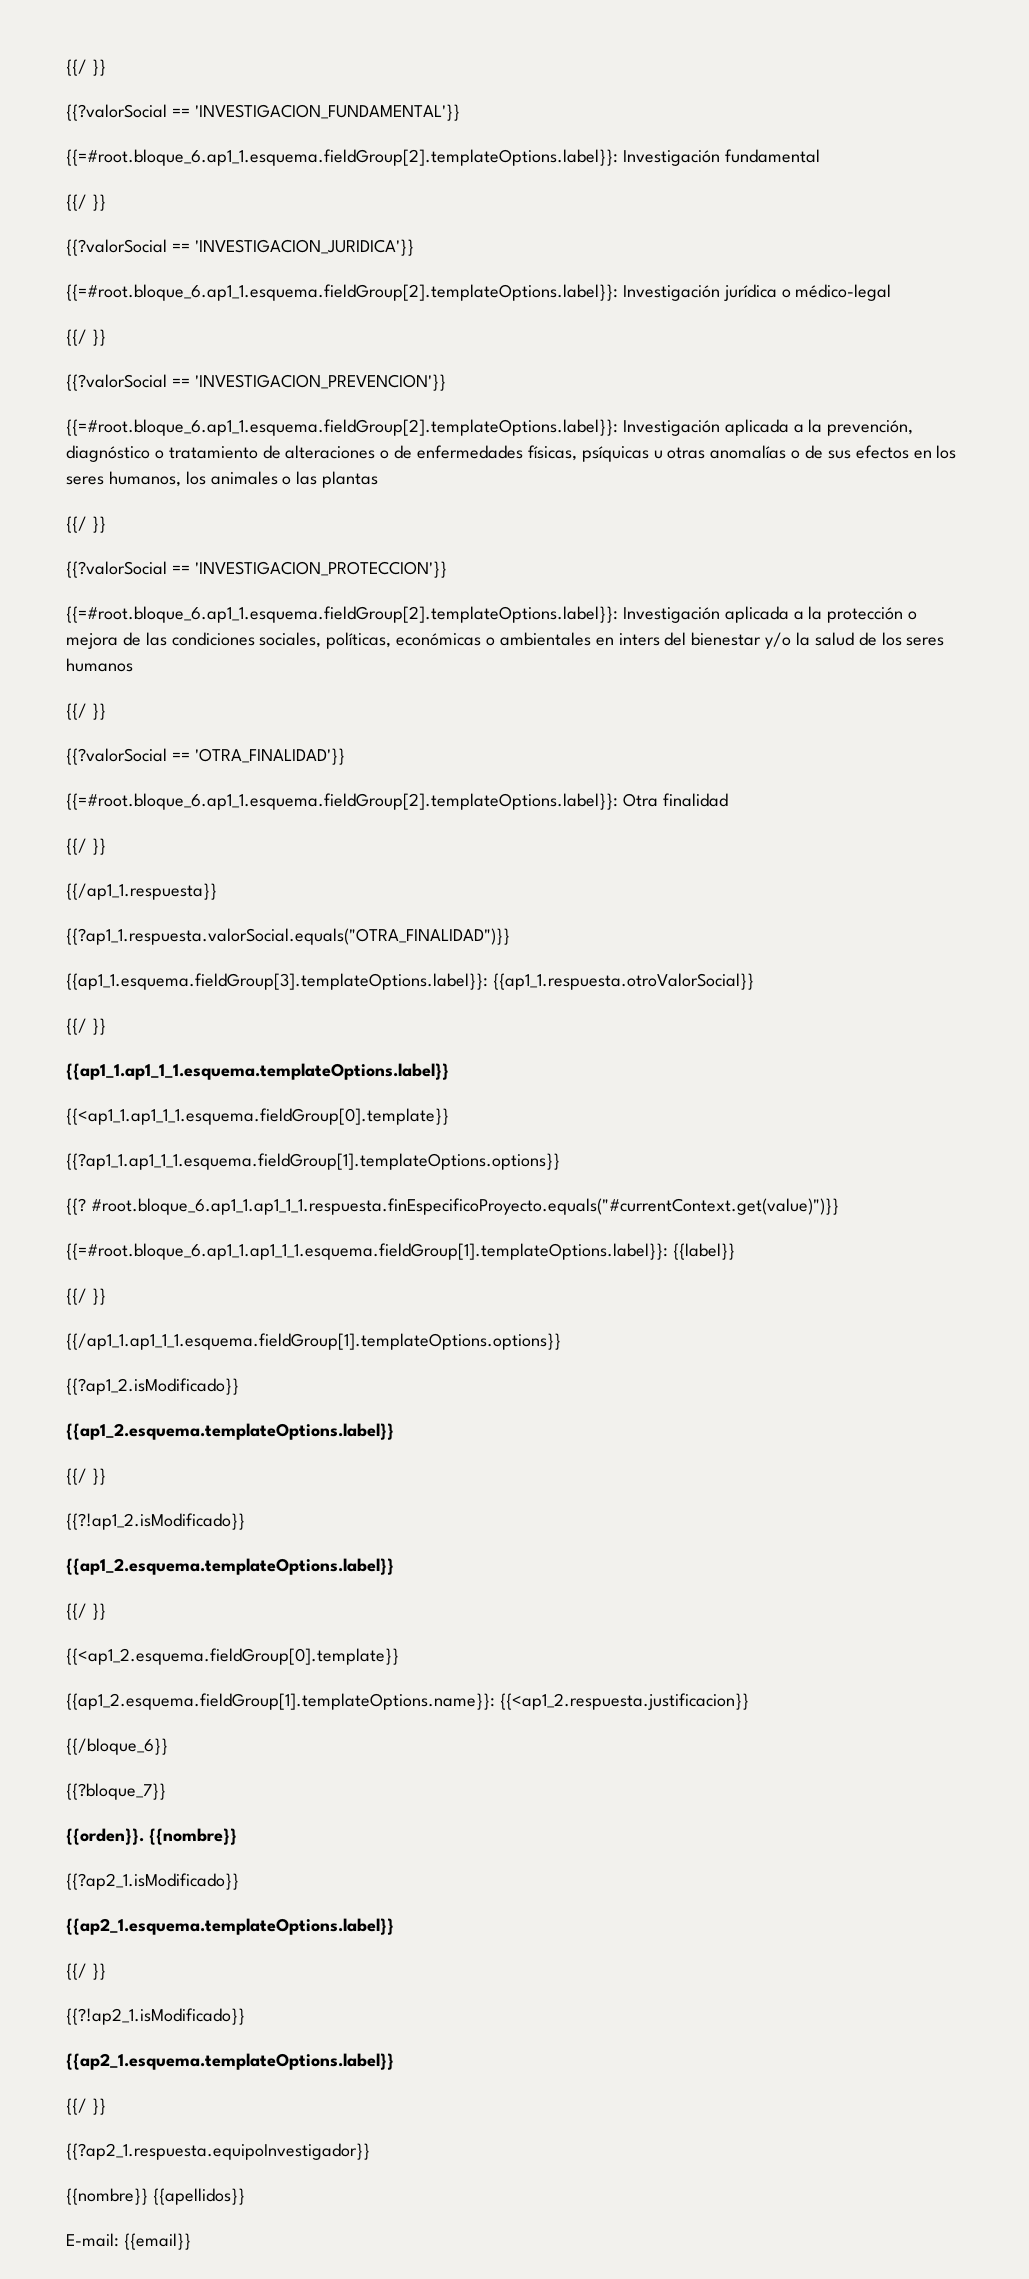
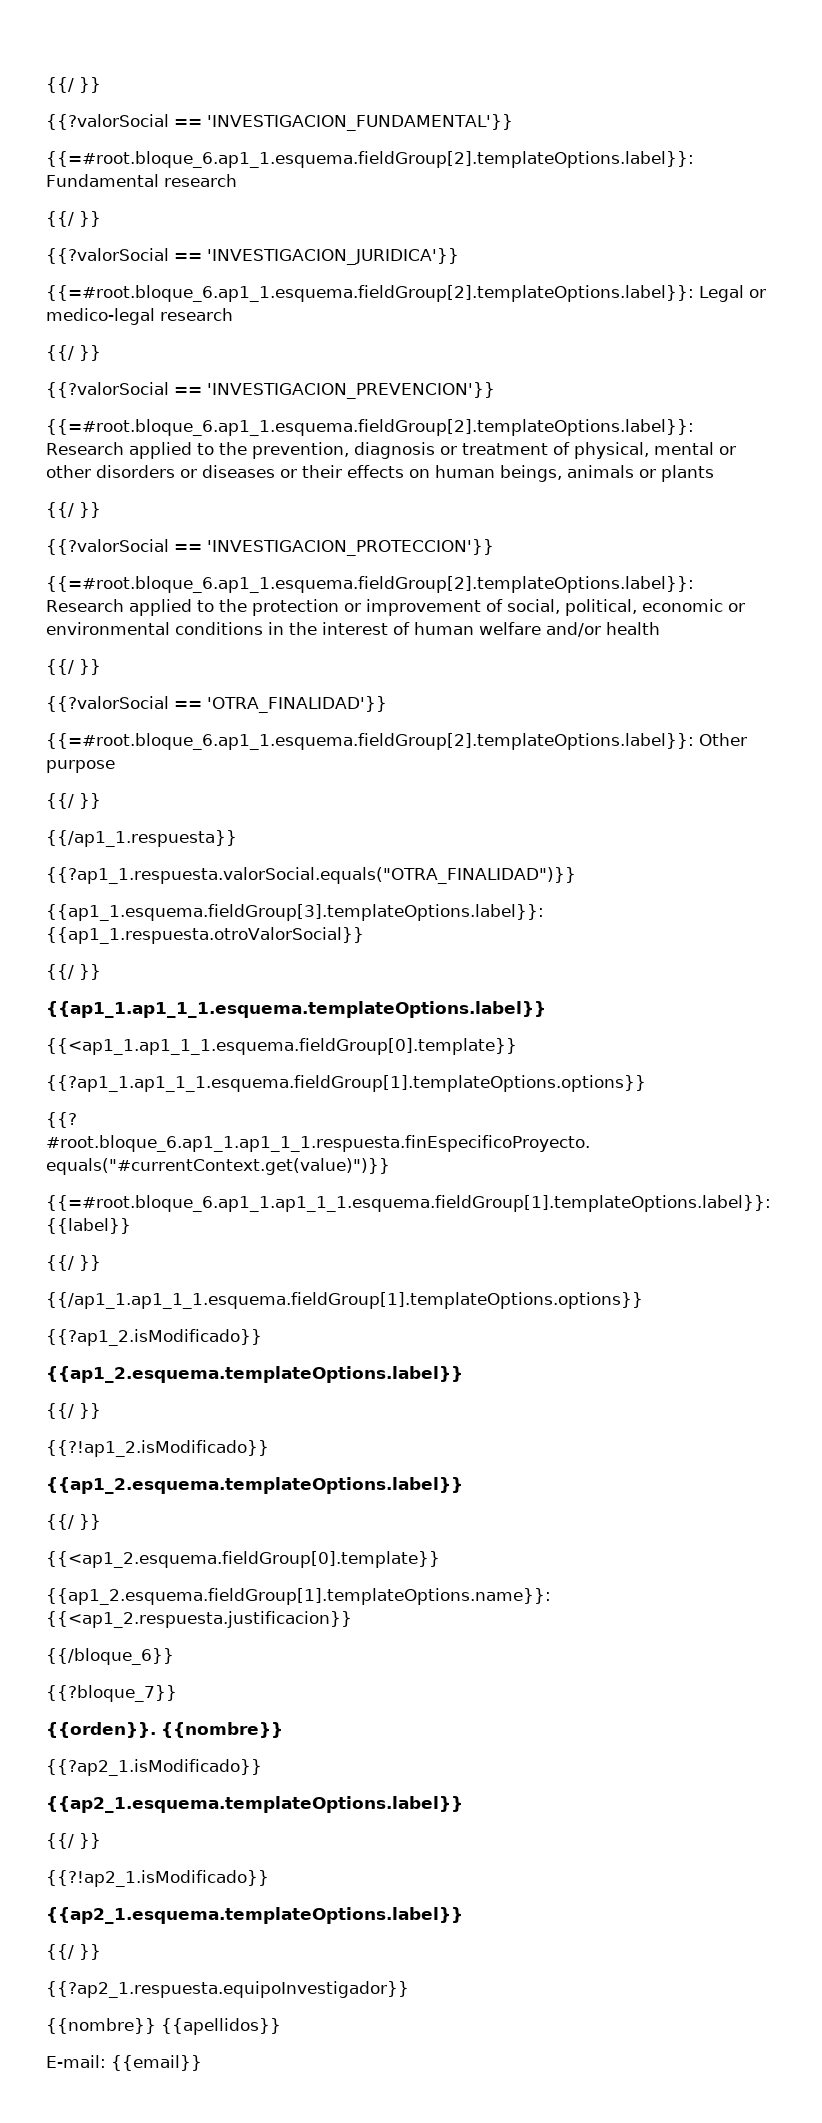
[622,149,820,166] Investigación fundamental -> [46,174,237,187] Fundamental research
[622,284,892,301] Investigación jurídica o médico-legal -> [699,285,766,302] [46,308,233,325] Legal or medico-legal research
[622,419,914,436] [66,445,957,462] [66,471,379,488] Investigación aplicada a la prevención, diagnóstico o tratamiento de alteraciones o de enfermedades físicas, psíquicas u otras anomalías o de sus efectos en los seres humanos, los animales o las plantas -> [46,442,736,459] [46,465,714,482] Research applied to the prevention, diagnosis or treatment of physical, mental or other disorders or diseases or their effects on human beings, animals or plants
[622,606,918,623] [66,632,945,649] [66,658,133,672] Investigación aplicada a la protección o mejora de las condiciones sociales, políticas, económicas o ambientales en inters del bienestar y/o la salud de los seres humanos -> [46,599,745,616] [46,622,660,637] Research applied to the protection or improvement of social, political, economic or environmental conditions in the interest of human welfare and/or health
[622,793,728,807] Otra finalidad -> [699,733,747,746] [46,760,115,773] Other purpose

